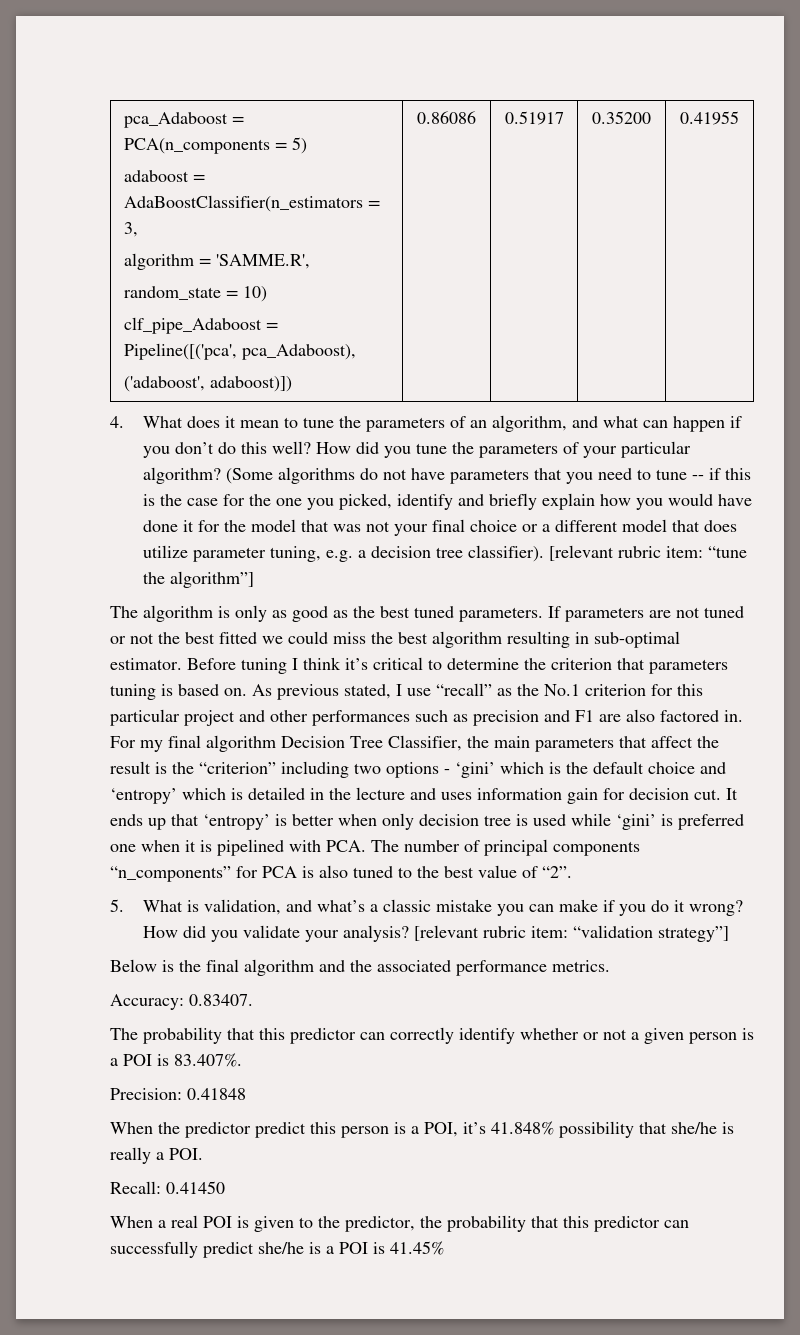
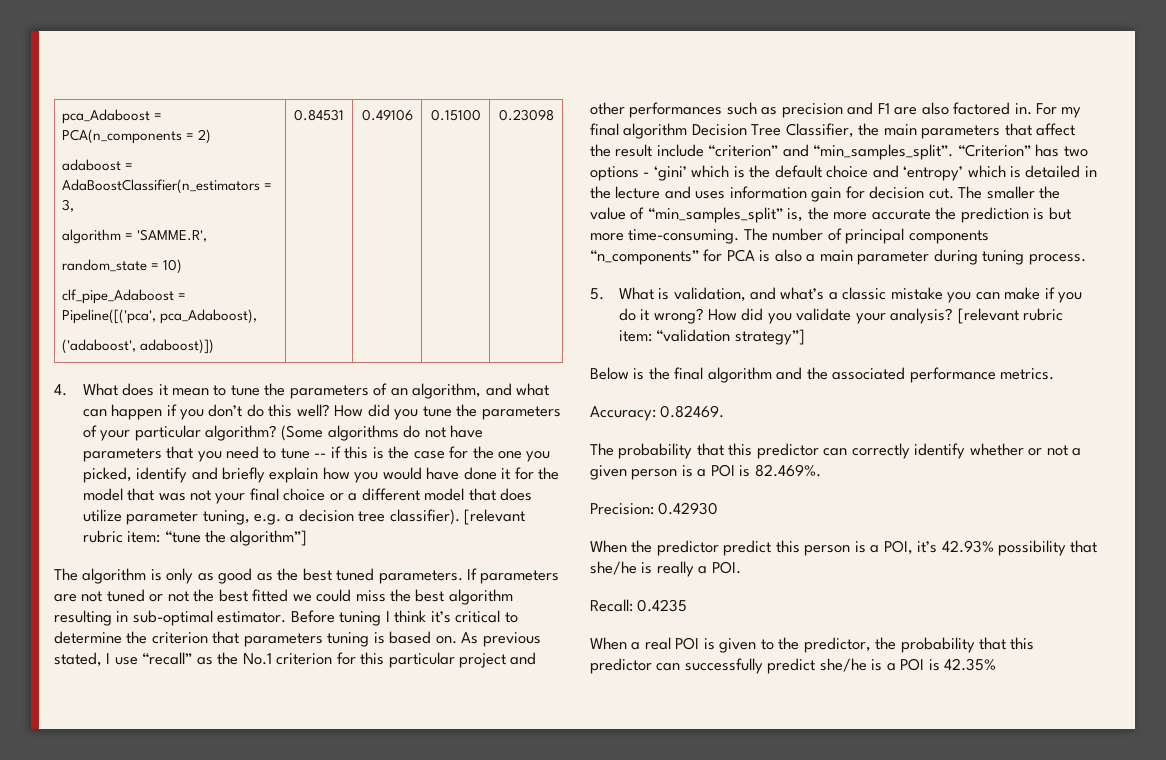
[291,137,307,154] 5) -> [198,129,212,144] 2)
[417,111,476,124] [504,111,564,125] [592,111,651,124] [680,111,739,125] 0.86086 | 0.51917 | 0.35200 | 0.41955 -> [294,109,344,121] [361,109,413,121] [430,109,481,121] [498,109,554,121] 0.84531 | 0.49106 | 0.15100 | 0.23098
[155,761,349,778] is the “criterion” including -> [656,144,1060,160] include “criterion” and “min_samples_split”. “Criterion” has
[726,788,738,800] [110,813,744,830] [110,839,366,856] It ends up that ‘entropy’ is better when only decision tree is used while ‘gini’ is preferred one when it is pipelined with PCA. -> [958,186,1061,199] [590,207,1071,223] [590,229,740,244] The smaller the value of “min_samples_split” is, the more accurate the prediction is but more time-consuming.
[353,865,572,878] tuned to the best value of “2”. -> [806,249,1086,265] a main parameter during tuning process.
[189,994,253,1006] 0.83407. -> [660,405,725,418] 0.82469.
[174,1053,242,1067] 83.407%. -> [754,464,821,477] 82.469%.
[187,1088,246,1100] 0.41848 -> [658,502,719,515] 0.42930
[491,1121,554,1135] 41.848% -> [941,540,994,553] 42.93%
[166,1181,225,1194] 0.41450 -> [637,599,688,612] 0.4235
[390,1241,444,1255] 41.45% -> [944,658,997,671] 42.35%

